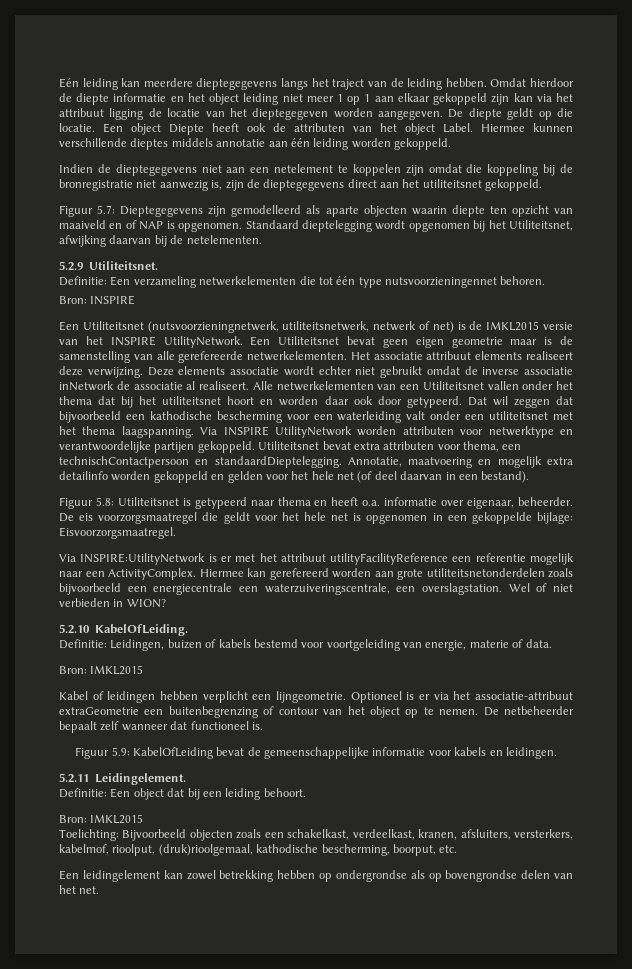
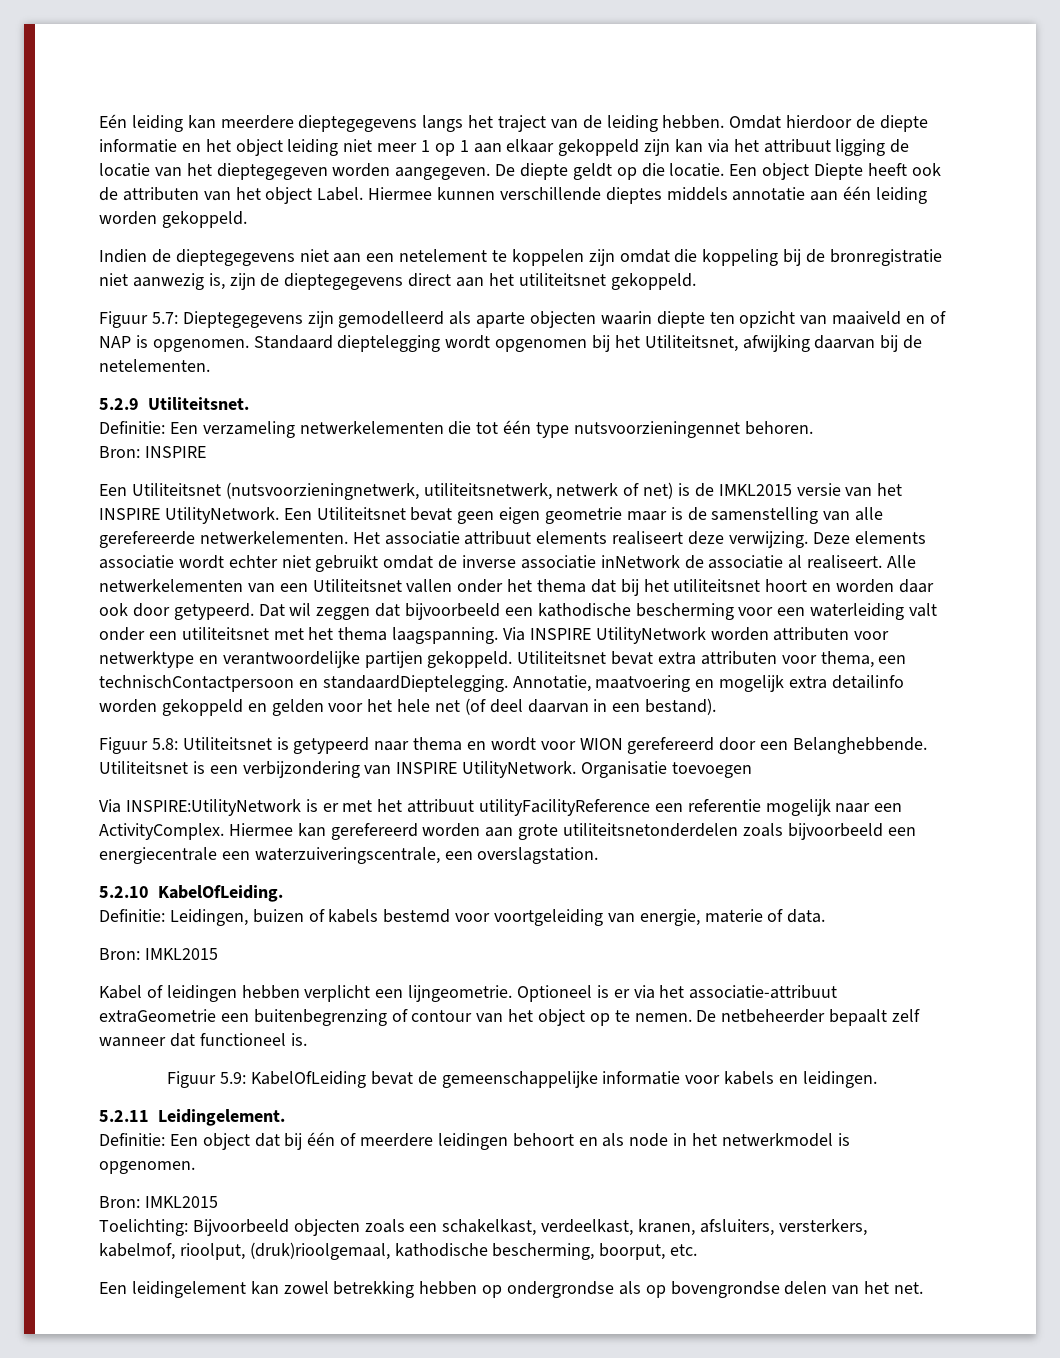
[331,497,573,509] [59,512,574,524] [59,527,176,539] heeft o.a. informatie over eigenaar, beheerder. De eis voorzorgsmaatregel die geldt voor het hele net is opgenomen in een gekoppelde bijlage: Eisvoorzorgsmaatregel. -> [490,737,928,754] [99,761,752,778] wordt voor WION gerefereerd door een Belanghebbende. Utiliteitsnet is een verbijzondering van INSPIRE UtilityNetwork. Organisatie toevoegen
[508,583,573,592] [59,598,166,608] Wel of niet verbieden in WION? -> (599, 855) none
[202,788,306,800] een leiding behoort. -> [307,1132,850,1150] [99,1161,195,1174] één of meerdere leidingen behoort en als node in het netwerkmodel is opgenomen.

